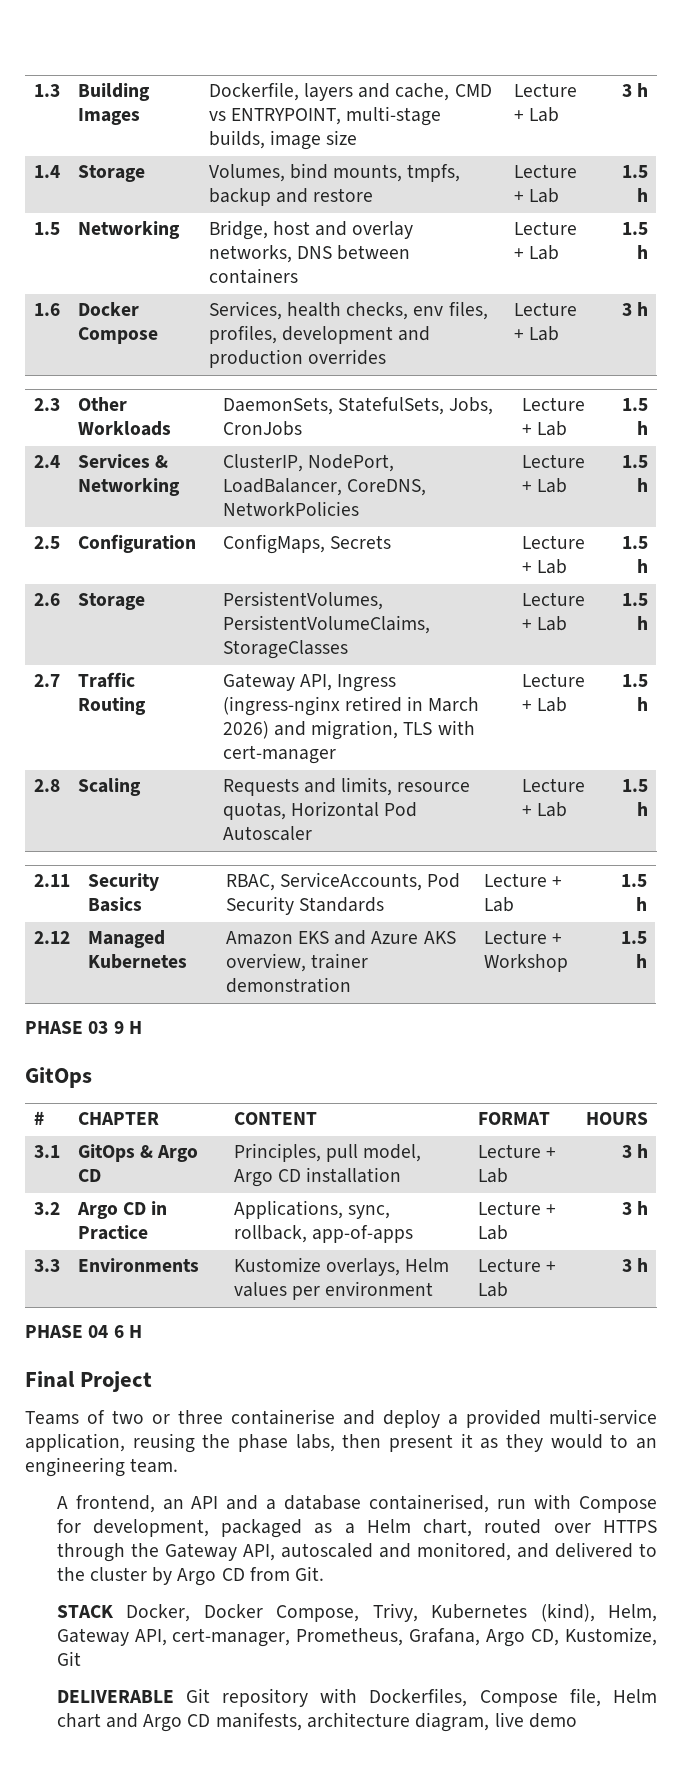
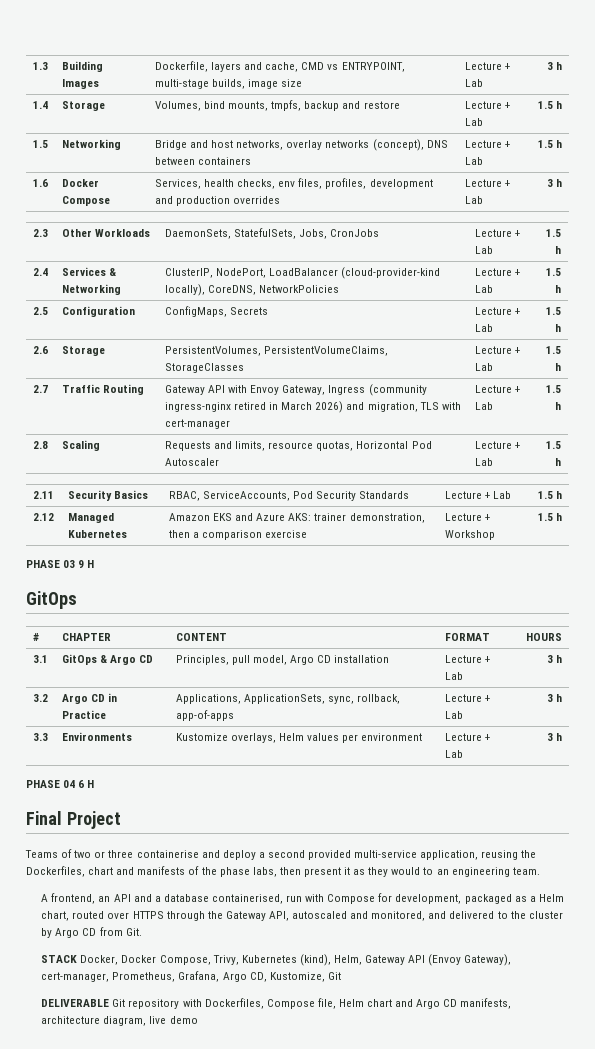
[208,220,414,240] [208,245,292,263] Bridge, host and overlay networks, -> [154,139,424,151] Bridge and host networks, overlay networks (concept),
[222,478,342,496] LoadBalancer, -> [269,267,441,279] [164,284,205,296] LoadBalancer (cloud-provider-kind locally),
[299,674,397,692] [222,696,340,716] API, Ingress (ingress-nginx -> [208,384,427,396] [164,402,231,412] API with Envoy Gateway, Ingress (community ingress-nginx
[423,931,456,944] [225,953,368,972] [225,977,351,993] AKS overview, trainer demonstration -> [288,513,425,523] [168,530,308,540] AKS: trainer demonstration, then a comparison exercise
(343, 1209) none -> [244,694,326,704] ApplicationSets,
(458, 1419) none -> [267,850,305,858] second
(231, 1441) none -> [26,866,217,877] Dockerfiles, chart and manifests of the
[134,1629,167,1646] API, -> [408,954,512,966] API (Envoy Gateway),

